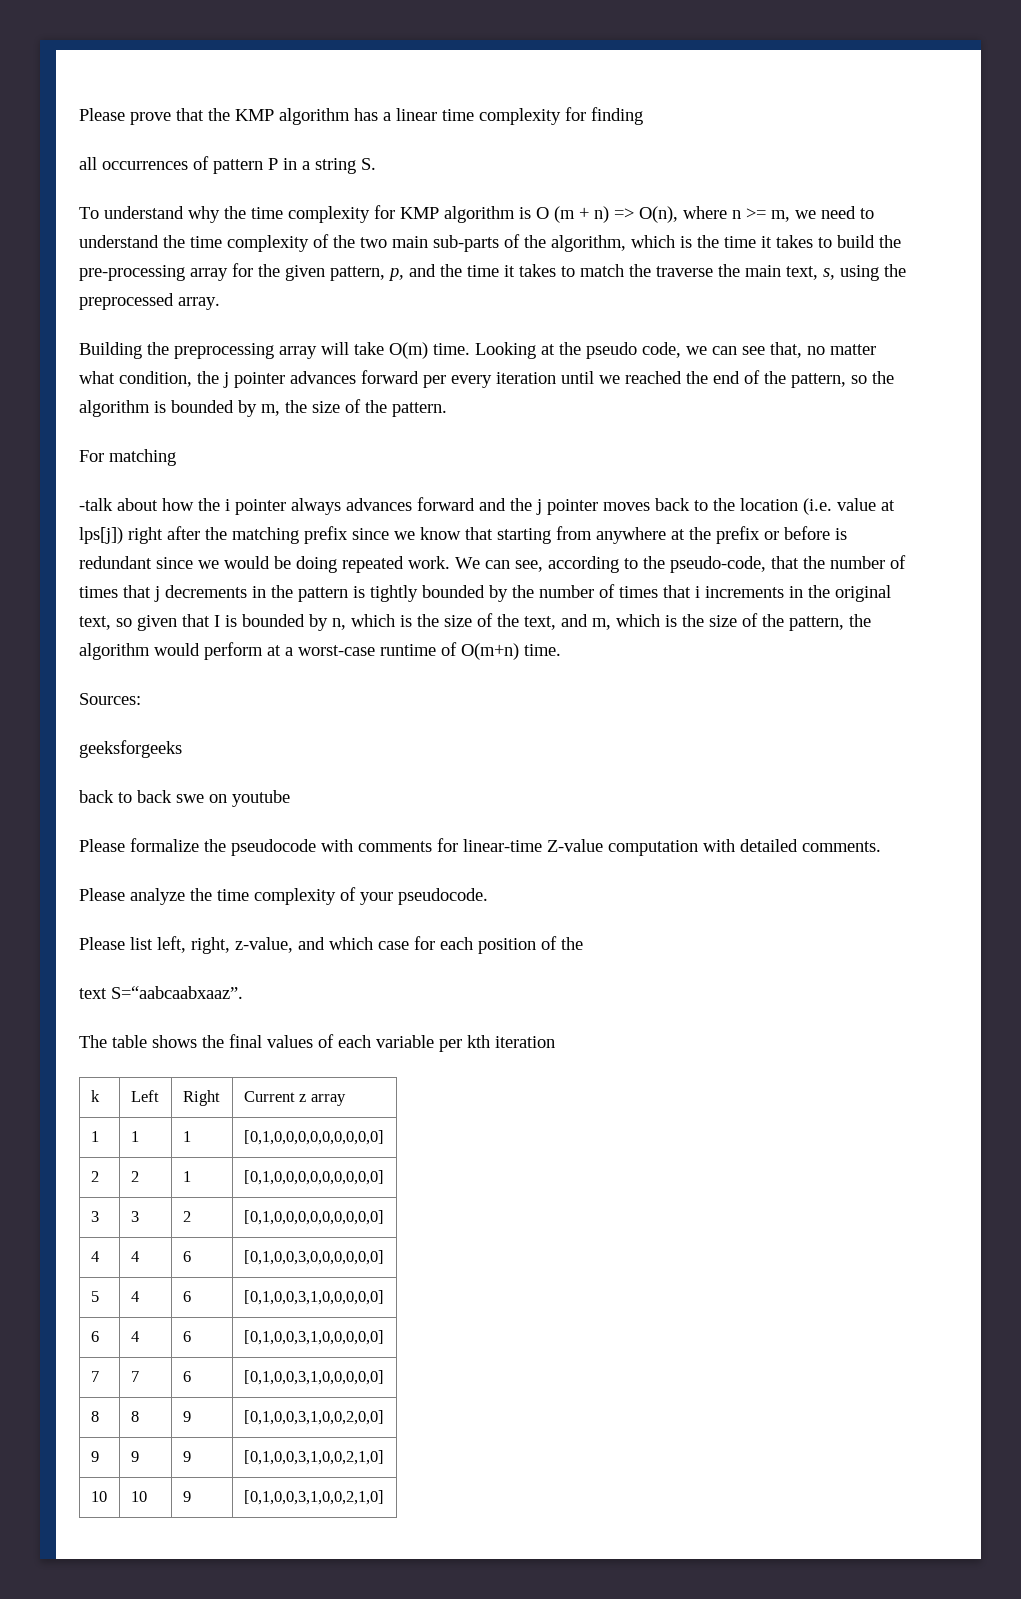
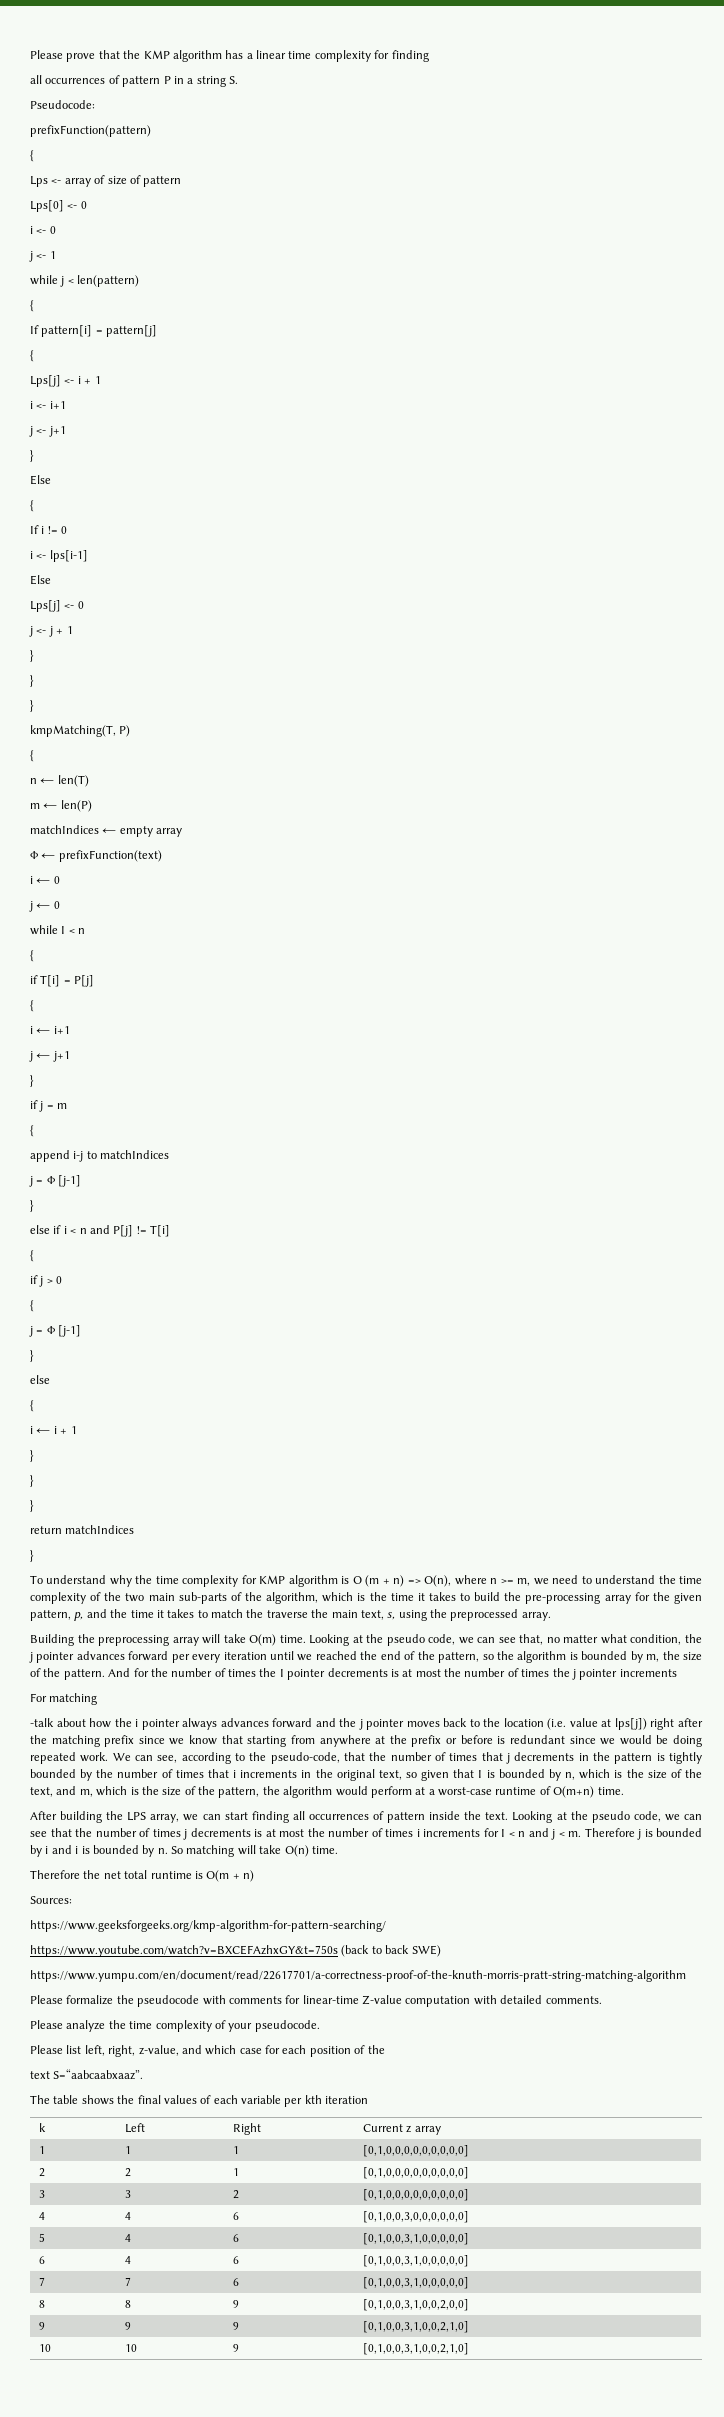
(376, 164) none -> [30,100,95,109] [30,125,151,137] [30,150,34,162] [30,175,182,187] [30,200,87,212] [30,226,56,234] [29,251,56,262] [30,275,140,287] [30,300,34,312] [30,325,158,337] [30,350,34,362] [30,375,101,387] [30,401,66,409] [29,426,66,437] [30,450,34,462] [30,475,51,485] [30,500,34,512] [30,525,68,534] [30,550,88,562] [30,575,51,585] [30,600,84,612] [29,626,73,637] [30,650,34,662] [30,675,34,687] [30,700,34,712] [30,725,131,737] [30,750,34,762] [30,775,89,787] [30,800,92,812] [30,825,183,837] [30,850,162,862] [30,876,60,884] [29,901,60,912] [30,925,86,935] [30,950,34,962] [30,975,95,987] [30,1000,34,1012] [30,1026,70,1034] [29,1051,70,1062] [30,1075,34,1087] [30,1100,68,1112] [30,1125,34,1137] [30,1150,170,1162] [29,1175,82,1187] [30,1200,34,1212] [30,1225,170,1237] [30,1250,34,1262] [30,1275,63,1287] [30,1300,34,1312] [29,1325,82,1337] [30,1350,34,1362] [30,1375,50,1384] [30,1400,34,1412] [30,1426,77,1434] [30,1450,34,1462] [30,1475,34,1487] [30,1500,34,1512] [30,1525,135,1534] [30,1550,34,1562] // Pseudocode: // prefixFunction(pattern) // { // Lps <- array of size of pattern // Lps[0] <- 0 // i <- 0 // j <- 1 // while j < len(pattern) // { // If pattern[i] = pattern[j] // { // Lps[j] <- i + 1 // i <- i+1 // j <- j+1 // } // Else // { // If i != 0 // i <- lps[i-1] // Else // Lps[j] <- 0 // j <- j + 1 // } // } // } // kmpMatching(T, P) // { // n ← len(T) // m ← len(P) // matchIndices ← empty array // Φ ← prefixFunction(text) // i ← 0 // j ← 0 // while I < n // { // if T[i] = P[j] // { // i ← i+1 // j ← j+1 // } // if j = m // { // append i-j to matchIndices // j = Φ [j-1] // } // else if i < n and P[j] != T[i] // { // if j > 0 // { // j = Φ [j-1] // } // else // { // i ← i + 1 // } // } // } // return matchIndices // }
(447, 409) none -> [108,1668,677,1680] And for the number of times the I pointer decrements is at most the number of times the j pointer increments
[79,693,141,705] [79,740,182,758] [79,790,290,807] Sources: // geeksforgeeks // back to back swe on youtube -> [30,1811,702,1823] [30,1828,702,1840] [30,1845,338,1857] [30,1870,254,1882] [30,1896,72,1904] [30,1920,386,1932] [30,1945,441,1957] [30,1970,686,1982] After building the LPS array, we can start finding all occurrences of pattern inside the text. Looking at the pseudo code, we can see that the number of times j decrements is at most the number of times i increments for I < n and j < m. Therefore j is bounded by i and i is bounded by n. So matching will take O(n) time. // Therefore the net total runtime is O(m + n) // Sources: // https://www.geeksforgeeks.org/kmp-algorithm-for-pattern-searching/ // https://www.youtube.com/watch?v=BXCEFAzhxGY&t=750s (back to back SWE) // https://www.yumpu.com/en/document/read/22617701/a-correctness-proof-of-the-knuth-morris-pratt-string-matching-algorithm

